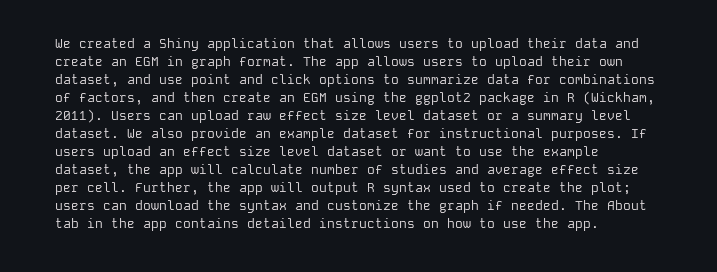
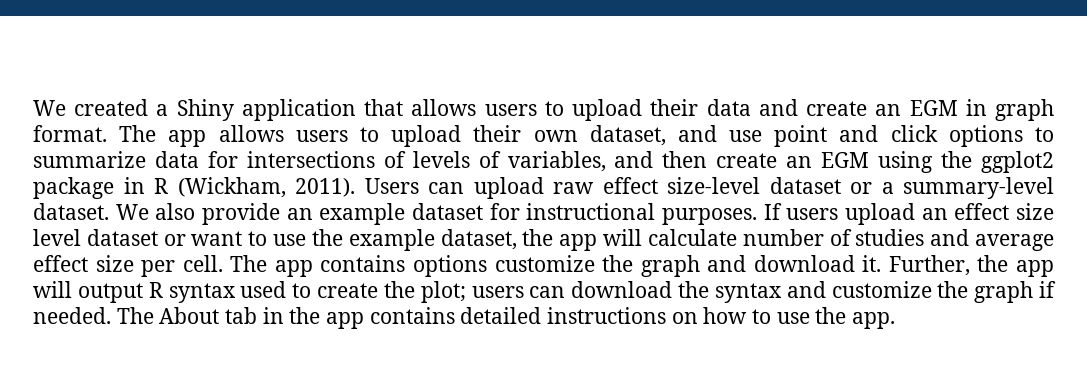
[559,74,655,84] [55,92,143,105] combinations of factors, -> [246,151,606,172] intersections of levels of variables,
[335,110,415,120] size level -> [667,177,760,194] size-level
[527,110,631,123] summary level -> [903,177,1054,199] summary-level
(127, 187) none -> [230,255,882,277] The app contains options customize the graph and download it.

